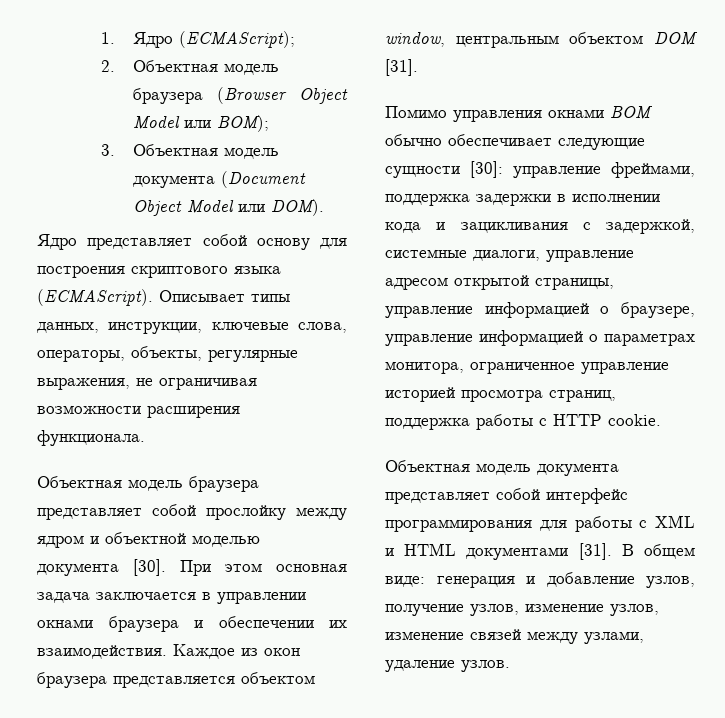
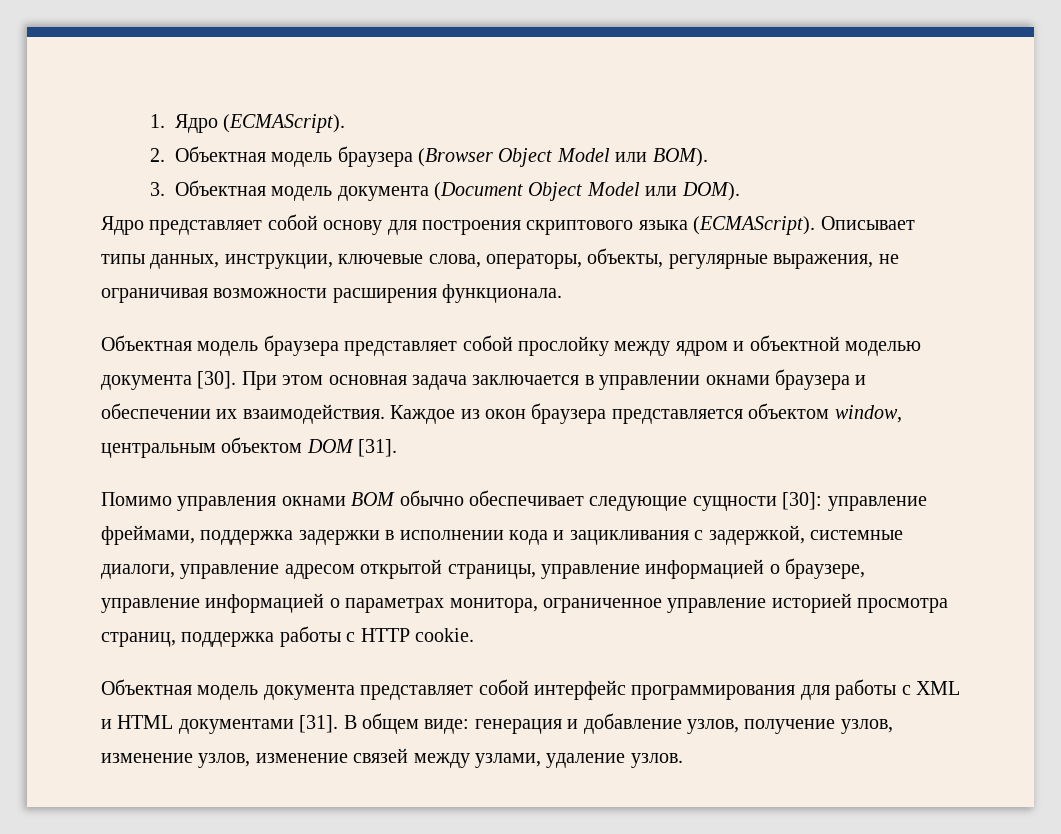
[178,31,295,48] (ECMAScript); -> [223,114,346,133] (ECMAScript).
[216,115,269,132] BOM); -> [652,148,708,167] BOM).

